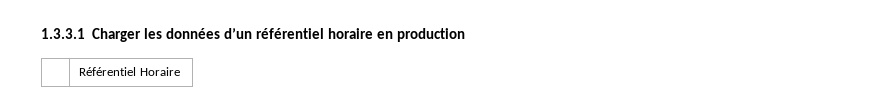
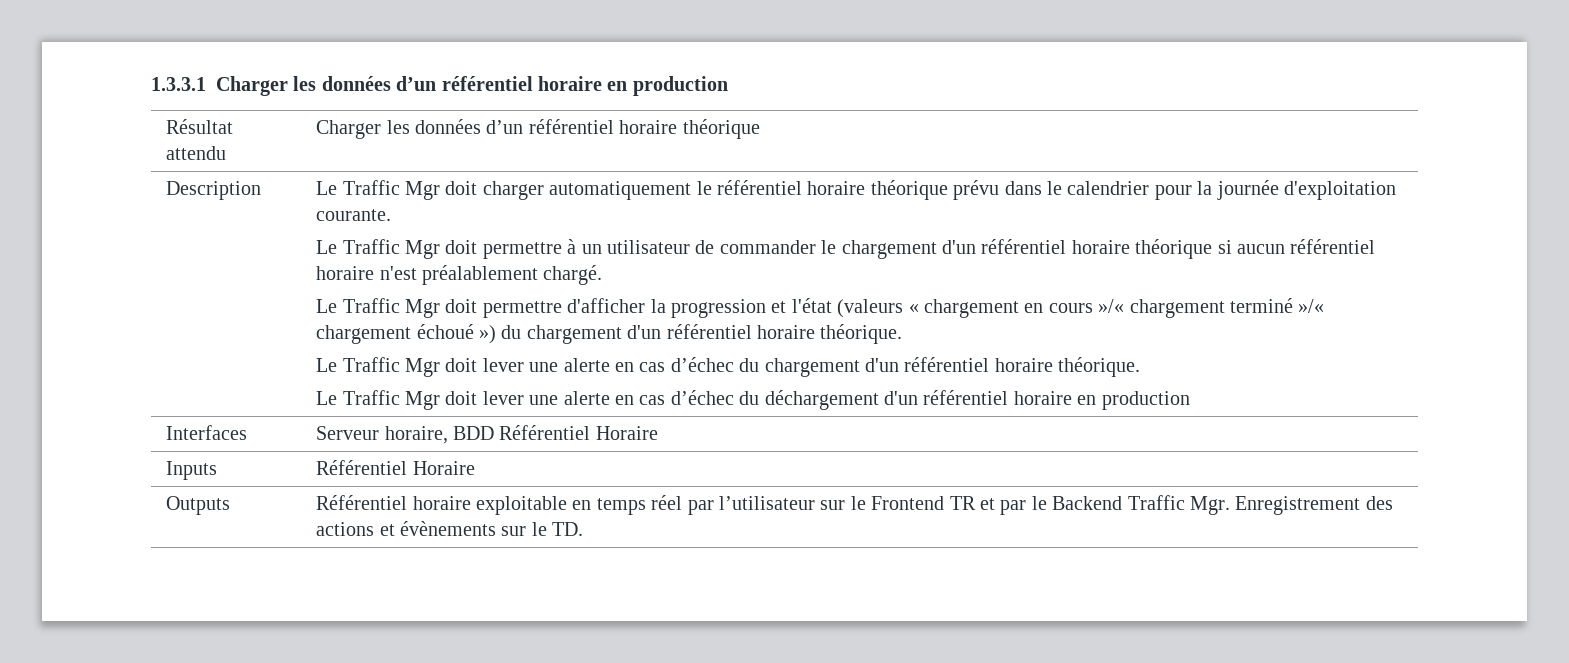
[79,67,180,76] | Référentiel Horaire -> [166,119,234,134] [166,146,227,160] [316,119,760,139] [166,181,262,200] [316,180,1396,200] [316,209,392,221] [316,239,1376,259] [316,265,603,285] [316,298,1325,318] [316,324,903,344] [316,357,1141,377] [316,390,1190,410] [166,425,248,440] [316,425,658,444] [166,461,218,480] [316,460,475,475] [166,496,231,515] [316,495,1393,515] [316,521,584,536] Résultat attendu | Charger les données d’un référentiel horaire théorique // Description | Le Traffic Mgr doit charger automatiquement le référentiel horaire théorique prévu dans le calendrier pour la journée d'exploitation courante. // Le Traffic Mgr doit permettre à un utilisateur de commander le chargement d'un référentiel horaire théorique si aucun référentiel horaire n'est préalablement chargé. // Le Traffic Mgr doit permettre d'afficher la progression et l'état (valeurs « chargement en cours »/« chargement terminé »/« chargement échoué ») du chargement d'un référentiel horaire théorique. // Le Traffic Mgr doit lever une alerte en cas d’échec du chargement d'un référentiel horaire théorique. // Le Traffic Mgr doit lever une alerte en cas d’échec du déchargement d'un référentiel horaire en production // Interfaces | Serveur horaire, BDD Référentiel Horaire // Inputs | Référentiel Horaire // Outputs | Référentiel horaire exploitable en temps réel par l’utilisateur sur le Frontend TR et par le Backend Traffic Mgr. Enregistrement des actions et évènements sur le TD.

